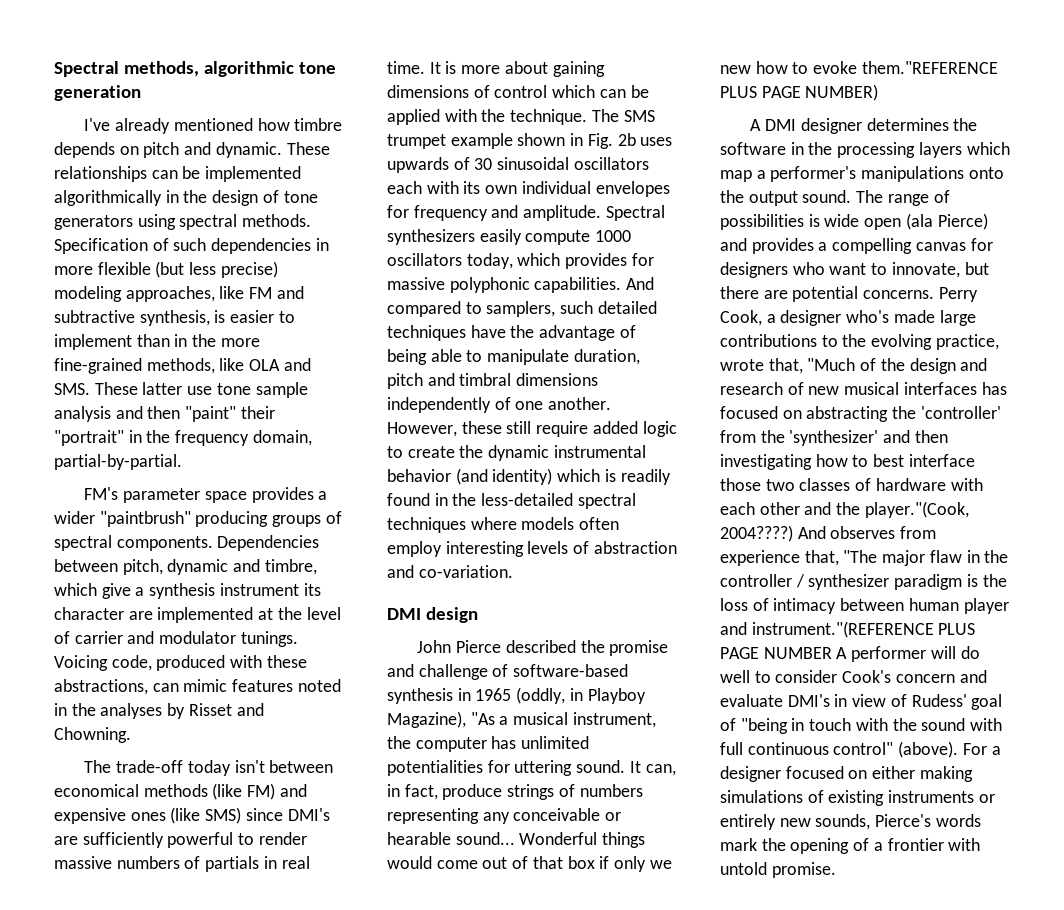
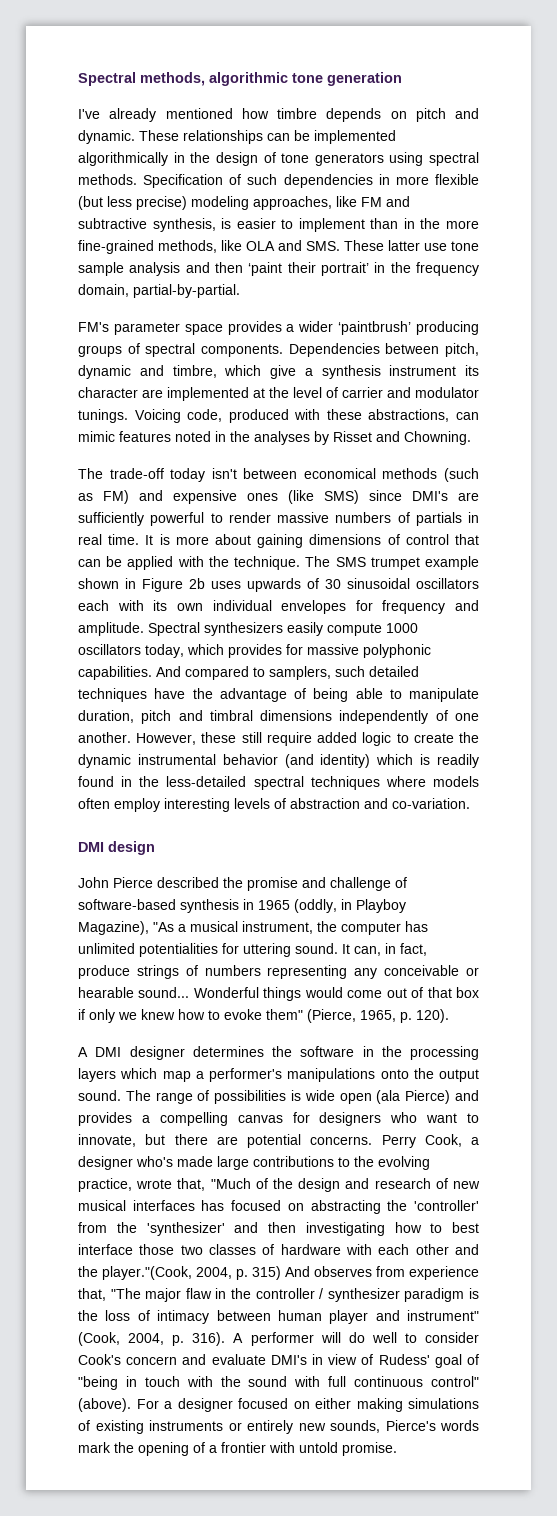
[185,406,275,422] [54,430,124,446] "paint" their "portrait" -> [248,262,370,276] ‘paint their portrait’
[99,511,191,527] "paintbrush" -> [338,321,412,335] ‘paintbrush’
[212,783,243,800] (like -> [444,468,479,482] [78,493,93,501] (such as
[552,85,596,98] which -> [454,534,479,545] that
[587,133,613,149] Fig. -> [142,578,183,592] Figure
[720,65,751,74] new -> [141,1009,175,1020] knew
[861,61,998,74] [720,84,879,101] them."REFERENCE PLUS PAGE NUMBER) -> [266,1009,449,1023] them" (Pierce, 1965, p. 120).
[720,525,793,542] 2004????) -> [196,1266,281,1280] 2004, p. 315)
[751,621,976,638] [720,647,832,659] instrument."(REFERENCE PLUS PAGE NUMBER -> [407,1310,479,1321] [78,1332,226,1346] instrument" (Cook, 2004, p. 316).

